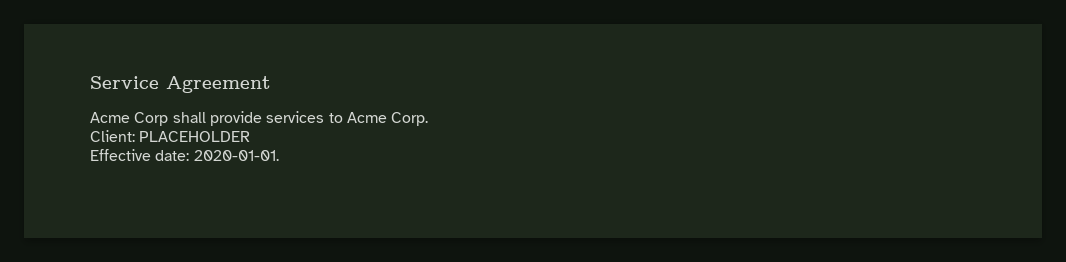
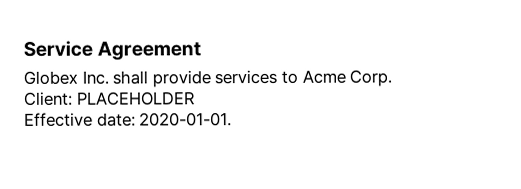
[90,112,169,126] Acme Corp -> [23,70,109,85] Globex Inc.

